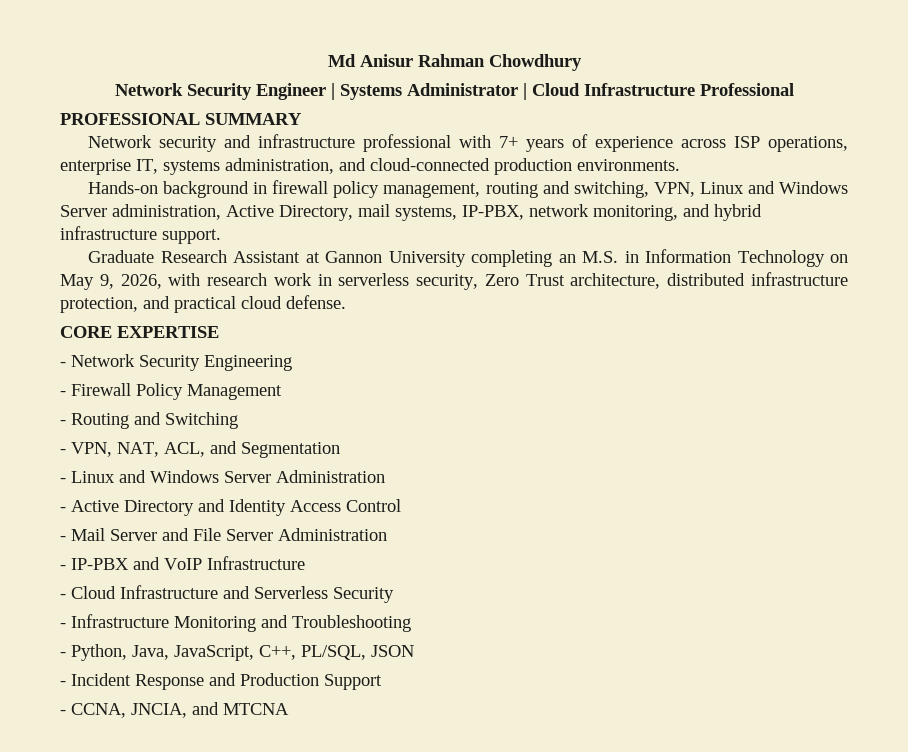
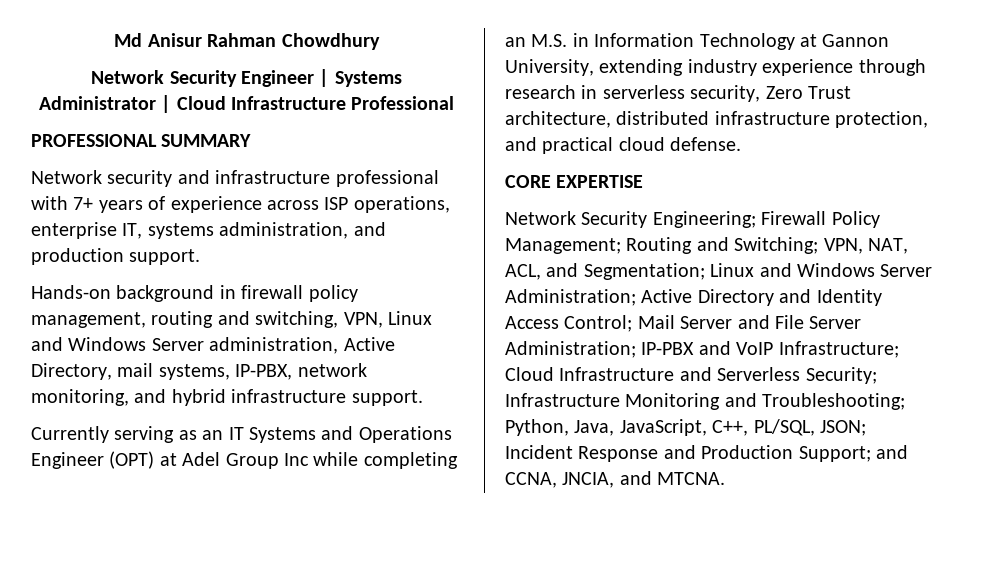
[370,158,680,175] cloud-connected production environments. -> [31,248,201,265] production support.
[88,250,466,267] Graduate Research Assistant at Gannon University -> [31,426,452,443] [31,451,359,469] Currently serving as an IT Systems and Operations Engineer (OPT) at Adel Group Inc while
[830,254,849,263] [60,273,312,290] on May 9, 2026, with research work -> [800,34,890,47] [505,59,926,76] [505,85,576,99] at Gannon University, extending industry experience through research
[60,354,292,371] [60,383,282,400] [60,412,238,429] [60,449,66,454] - Network Security Engineering // - Firewall Policy Management // - Routing and Switching // - -> [505,211,880,228] [505,237,819,254] Network Security Engineering; Firewall Policy Management; Routing and Switching;
[241,442,340,458] [60,470,385,483] [60,507,66,512] Segmentation // - Linux and Windows Server Administration // - -> [583,263,933,280] [505,289,636,306] Segmentation; Linux and Windows Server Administration;
[346,499,401,512] [60,536,66,541] Control // - -> [564,315,633,332] Control;
[278,528,387,541] [60,565,66,570] Administration // - -> [505,341,636,358] Administration;
[207,556,305,570] [60,594,66,599] Infrastructure // - -> [778,341,899,358] Infrastructure;
[333,587,394,603] [60,623,66,628] Security // - -> [805,367,877,384] Security;
[292,615,411,632] [60,652,66,657] Troubleshooting // - -> [762,393,906,410] Troubleshooting;
[371,645,414,657] [60,681,66,686] JSON // - -> [820,420,866,436] JSON;
[324,674,382,690] [60,710,66,715] Support // - -> [798,445,908,462] Support; and
[223,703,289,715] MTCNA -> [657,472,726,485] MTCNA.

